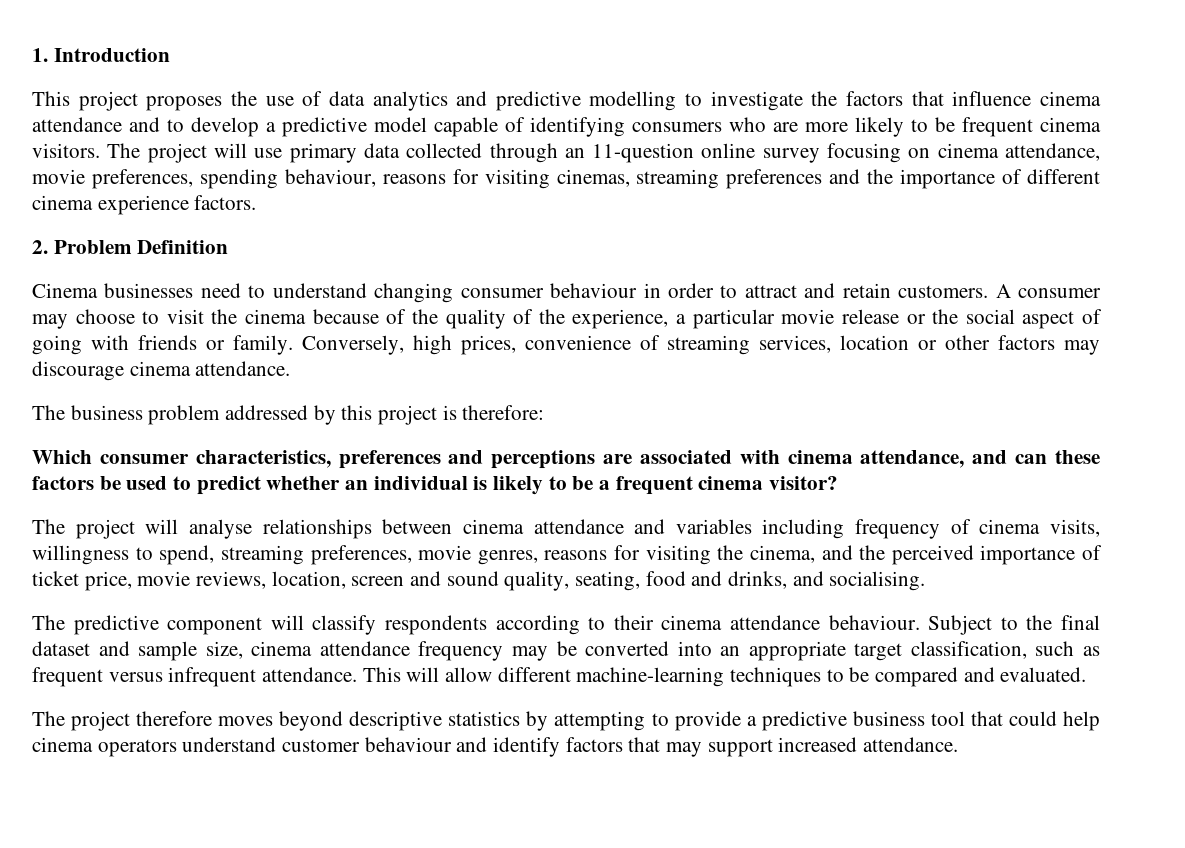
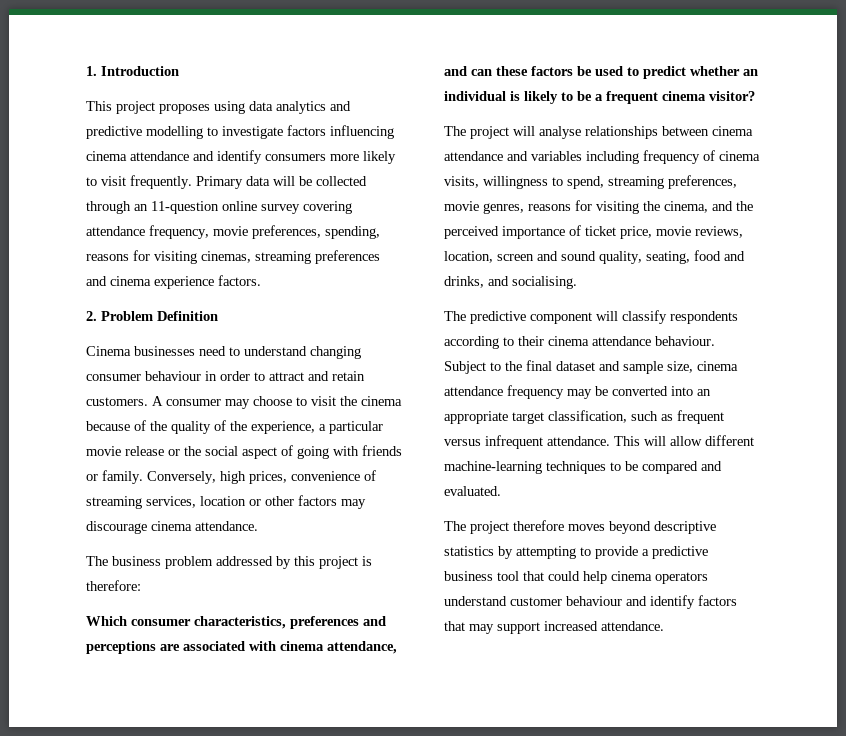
[230,91,323,106] the use of -> [214,101,245,114] using
[811,91,1101,106] [32,117,1101,137] [32,143,400,163] the factors that influence cinema attendance and to develop a predictive model capable of identifying consumers who are more likely to be frequent cinema visitors. The project will use primary data -> [287,125,394,139] [86,150,396,164] [86,175,312,189] factors influencing cinema attendance and identify consumers more likely to visit frequently. Primary data will be
[827,143,1100,163] [32,169,376,189] focusing on cinema attendance, movie preferences, spending behaviour, -> [303,201,352,214] [86,225,380,239] covering attendance frequency, movie preferences, spending,
[867,169,1100,189] the importance of different -> (107, 281) none

